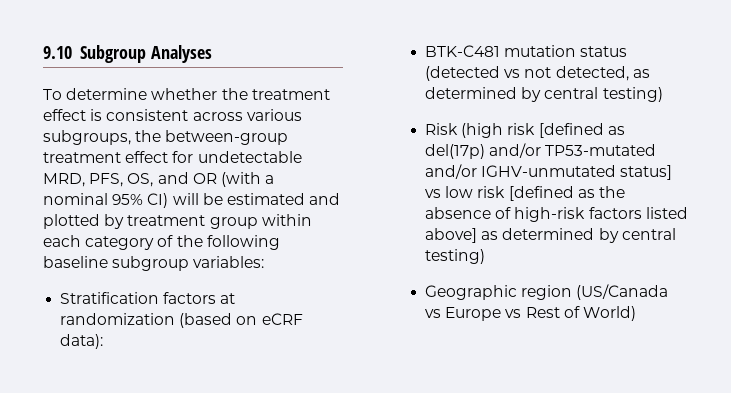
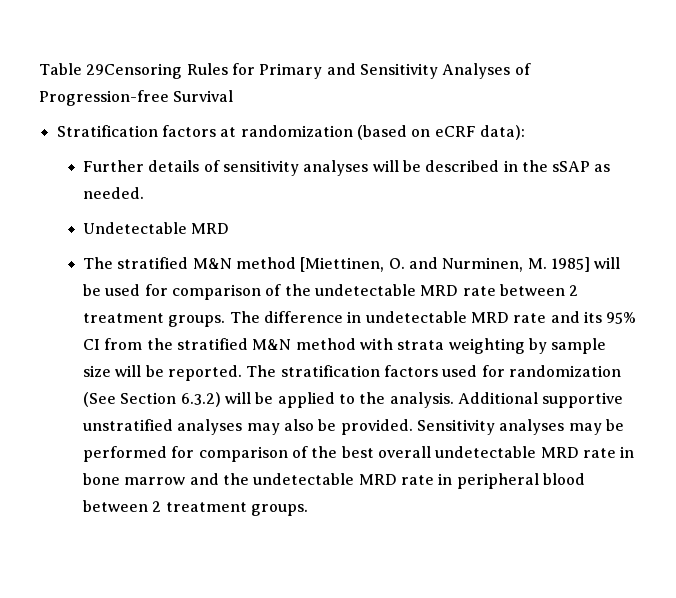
[43,45,212,63] [43,88,330,100] [43,109,302,121] [43,130,289,145] [43,151,302,163] [43,172,275,187] [43,193,341,208] [43,214,312,229] [43,235,280,250] [43,256,265,271] 9.10 Subgroup Analyses // To determine whether the treatment effect is consistent across various subgroups, the between-group treatment effect for undetectable MRD, PFS, OS, and OR (with a nominal 95% CI) will be estimated and plotted by treatment group within each category of the following baseline subgroup variables: -> [39,63,531,79] [39,90,234,106] Table 29Censoring Rules for Primary and Sensitivity Analyses of Progression-free Survival
[425,45,628,57] [425,66,650,81] [425,87,663,102] [425,123,625,138] [425,143,657,159] [425,164,673,180] [425,186,625,201] [425,207,688,222] [425,228,676,243] [425,249,486,264] [425,284,669,300] [425,306,636,321] BTK-C481 mutation status (detected vs not detected, as determined by central testing) // Risk (high risk [defined as del(17p) and/or TP53-mutated and/or IGHV-unmutated status] vs low risk [defined as the absence of high-risk factors listed above] as determined by central testing) // Geographic region (US/Canada vs Europe vs Rest of World) -> [82,160,611,176] [82,187,144,199] [82,222,230,234] [82,257,621,272] [82,284,579,300] [82,311,637,327] [82,338,607,354] [82,365,621,381] [82,392,624,408] [82,419,624,435] [82,446,635,462] [82,473,585,489] [82,500,308,516] Further details of sensitivity analyses will be described in the sSAP as needed. // Undetectable MRD // The stratified M&N method [Miettinen, O. and Nurminen, M. 1985] will be used for comparison of the undetectable MRD rate between 2 treatment groups. The difference in undetectable MRD rate and its 95% CI from the stratified M&N method with strata weighting by sample size will be reported. The stratification factors used for randomization (See Section 6.3.2) will be applied to the analysis. Additional supportive unstratified analyses may also be provided. Sensitivity analyses may be performed for comparison of the best overall undetectable MRD rate in bone marrow and the undetectable MRD rate in peripheral blood between 2 treatment groups.

